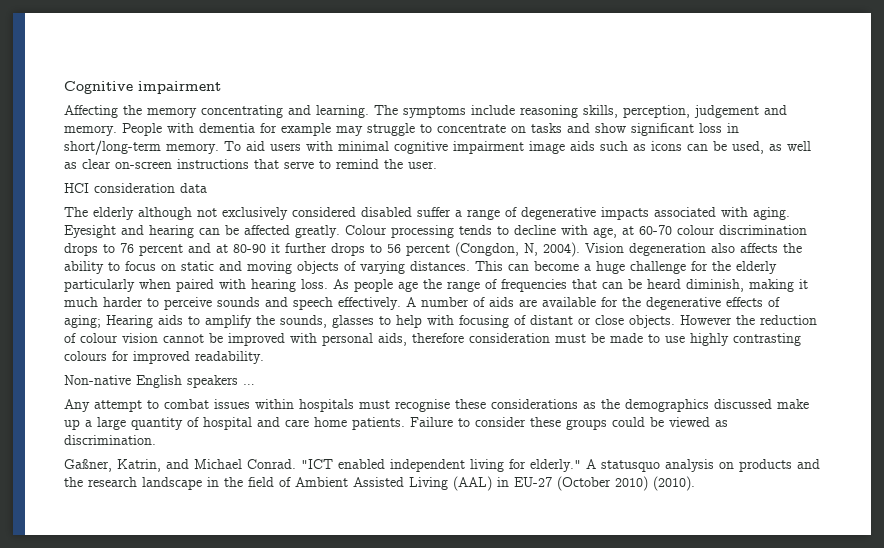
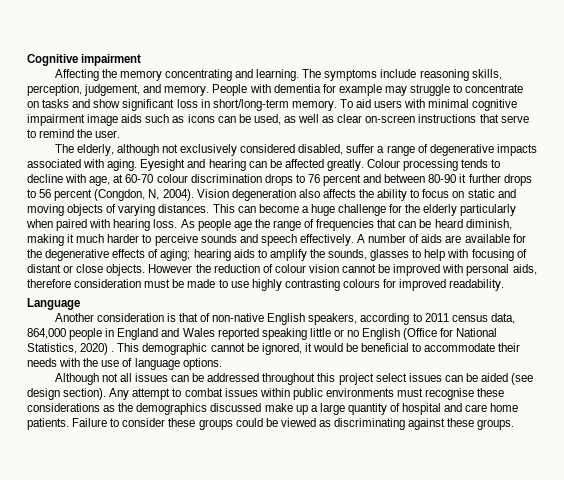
[694,105,759,118] judgement -> [84,84,141,96] judgement,
[64,183,207,193] [64,207,134,220] // HCI consideration data // The elderly -> [54,144,114,156] // The elderly,
[361,207,412,217] disabled -> [298,144,344,155] disabled,
[216,244,228,253] at -> [384,174,426,183] between
[106,315,153,328] Hearing -> [193,249,231,261] hearing
[64,375,255,388] Non-native English speakers … // -> [27,298,80,310] [54,313,515,325] [27,328,498,340] [27,343,521,355] [27,358,222,370] [54,373,534,385] [27,388,107,400] Language // Another consideration is that of non-native English speakers, according to 2011 census data, 864,000 people in England and Wales reported speaking little or no English (Office for National Statistics, 2020) . This demographic cannot be ignored, it would be beneficial to accommodate their needs with the use of language options. // Although not all issues can be addressed throughout this project select issues can be aided (see design section).
[299,399,354,412] hospitals -> [292,388,394,400] public environments
[64,435,156,445] [64,459,820,472] [64,476,695,491] discrimination. // Gaßner, Katrin, and Michael Conrad. "ICT enabled independent living for elderly." A statusquo analysis on products and the research landscape in the field of Ambient Assisted Living (AAL) in EU-27 (October 2010) (2010). -> [334,418,515,430] discriminating against these groups.

